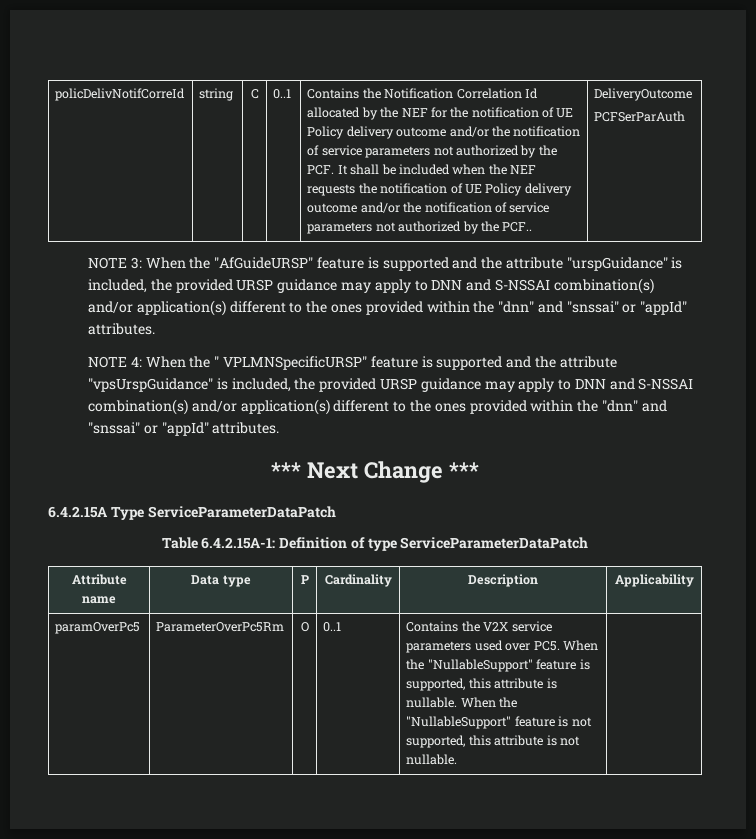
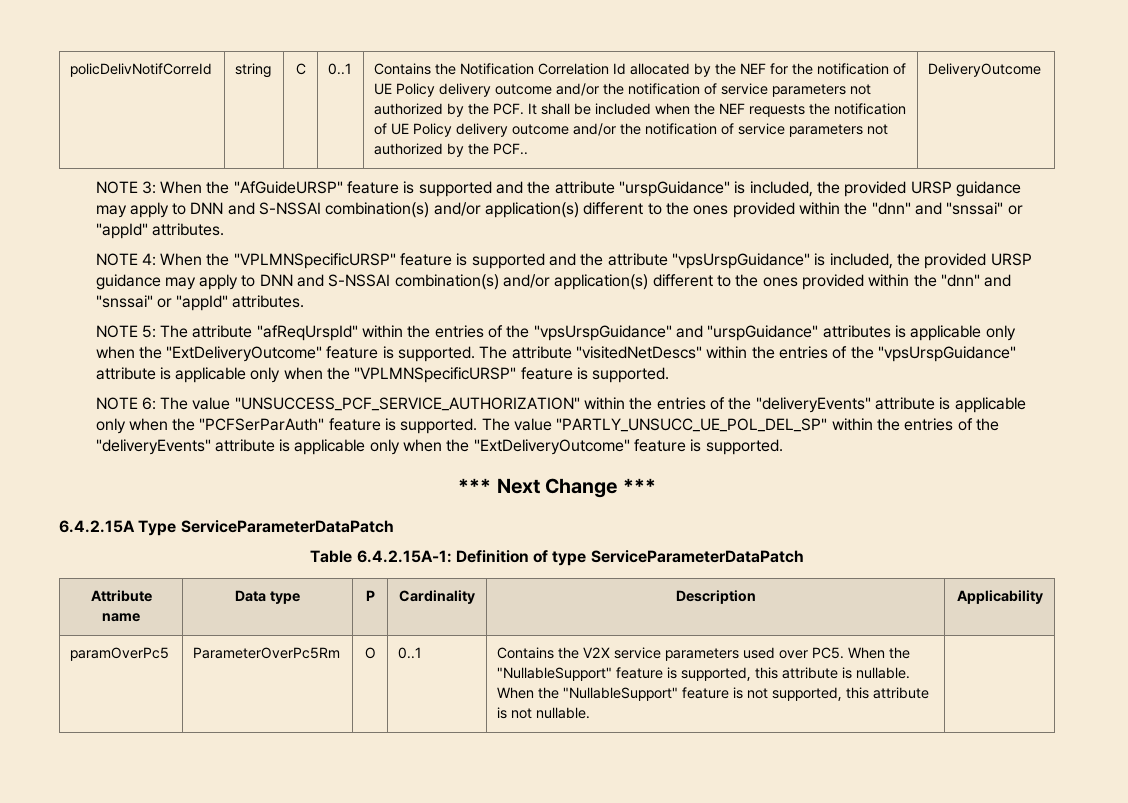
[594,111,686,122] // PCFSerParAuth -> (1042, 70) none
[214,356,367,370] " VPLMNSpecificURSP" -> [233,253,396,269] "VPLMNSpecificURSP"
(280, 428) none -> [95,325,1016,341] [95,346,1016,362] [95,367,670,383] [95,397,1026,413] [95,418,999,434] [95,439,783,455] // NOTE 5: The attribute "afReqUrspId" within the entries of the "vpsUrspGuidance" and "urspGuidance" attributes is applicable only when the "ExtDeliveryOutcome" feature is supported. The attribute "visitedNetDescs" within the entries of the "vpsUrspGuidance" attribute is applicable only when the "VPLMNSpecificURSP" feature is supported. // NOTE 6: The value "UNSUCCESS_PCF_SERVICE_AUTHORIZATION" within the entries of the "deliveryEvents" attribute is applicable only when the "PCFSerParAuth" feature is supported. The value "PARTLY_UNSUCC_UE_POL_DEL_SP" within the entries of the "deliveryEvents" attribute is applicable only when the "ExtDeliveryOutcome" feature is supported.

